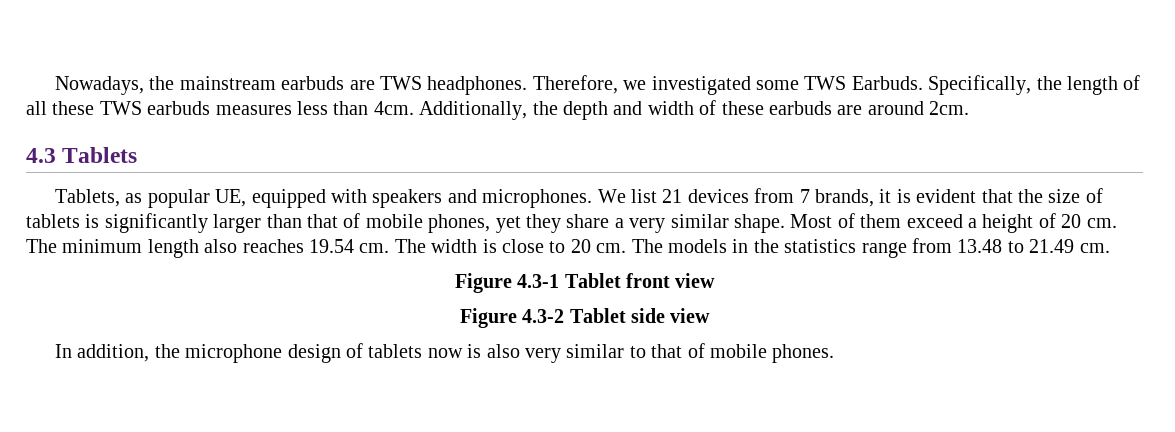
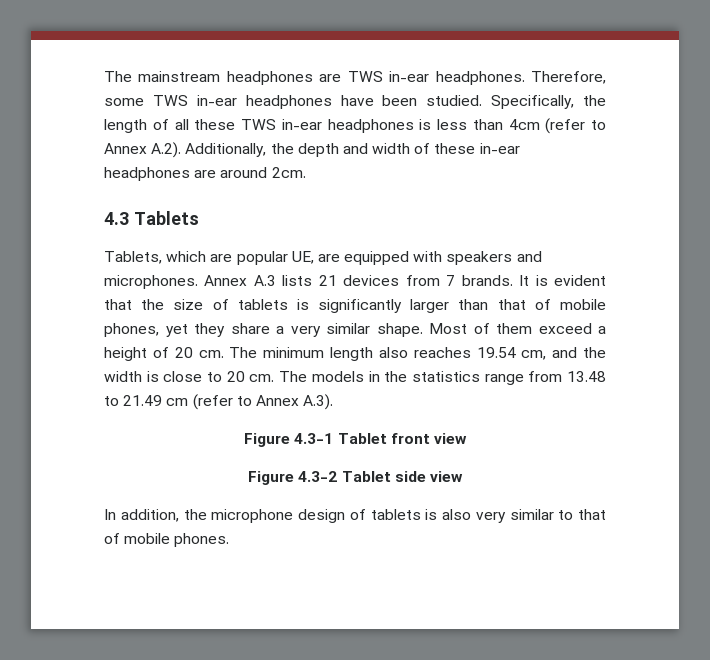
[54,76,345,95] Nowadays, the mainstream earbuds -> [104,71,313,85] The mainstream headphones
(422, 83) none -> [389,71,430,82] in-ear
[623,76,923,95] we investigated some TWS Earbuds. -> [104,95,483,109] some TWS in-ear headphones have been studied.
[147,101,414,115] earbuds measures less than 4cm. -> [281,118,606,134] [104,142,182,158] in-ear headphones is less than 4cm (refer to Annex A.2).
[768,101,832,115] earbuds -> [479,143,520,154] [104,167,190,181] in-ear headphones
[125,193,143,203] as -> [166,251,233,262] which are
(247, 198) none -> [317,254,340,262] are
[597,189,657,203] We list -> [204,275,313,286] Annex A.3 lists
[814,189,892,207] brands, it -> [461,275,530,286] brands. It
[359,239,426,253] cm. The -> [521,347,606,360] cm, and the
[1079,243,1110,253] cm. -> [166,394,334,410] cm (refer to Annex A.3).
[427,348,463,358] now -> (421, 514) none

